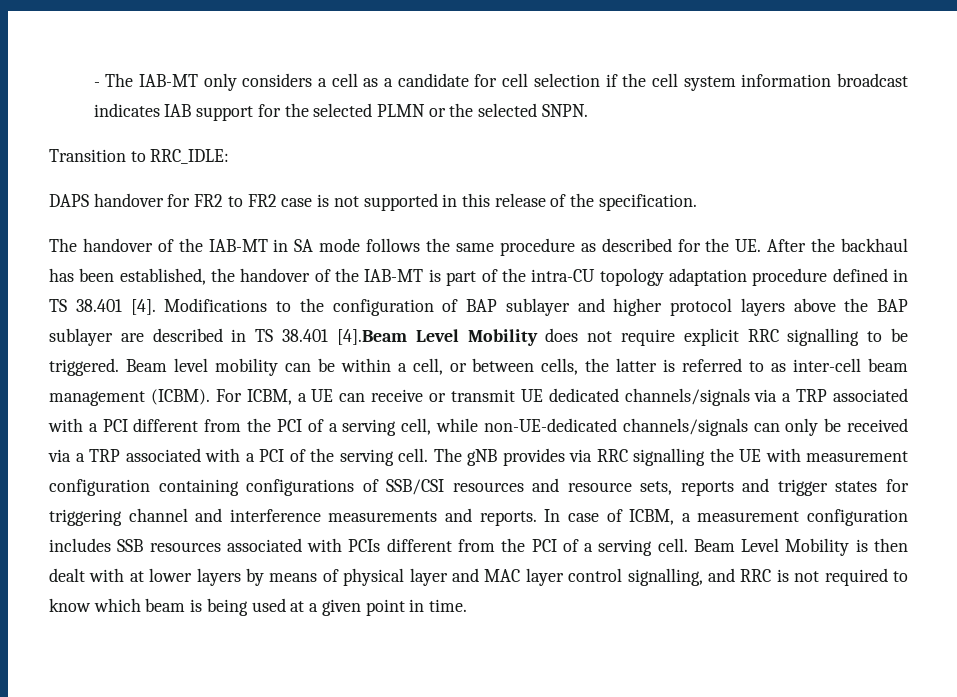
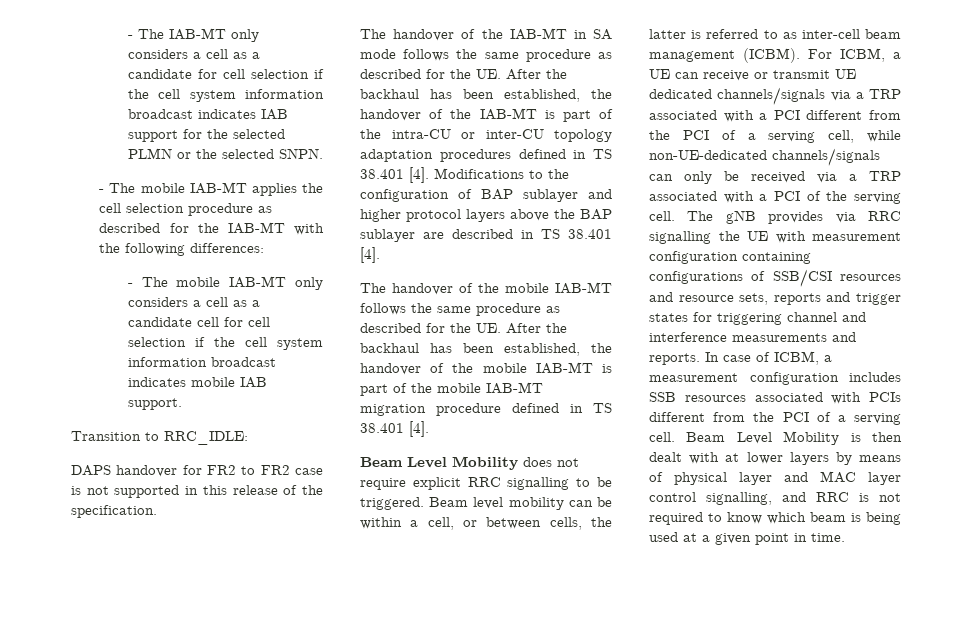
(588, 110) none -> [99,182,323,196] [99,203,273,216] [99,222,324,235] [99,243,265,256] [127,276,323,290] [127,297,260,307] [127,317,270,327] [127,337,323,350] [127,357,276,367] [127,377,267,388] [127,398,182,410] // - The mobile IAB-MT applies the cell selection procedure as described for the IAB-MT with the following differences: // - The mobile IAB-MT only considers a cell as a candidate cell for cell selection if the cell system information broadcast indicates mobile IAB support.
(596, 275) none -> [461,129,544,139] or inter-CU
[752,268,828,286] procedure -> [439,149,511,162] procedures
[336,329,407,345] [4].Beam -> [360,247,380,263] [360,282,612,295] [360,303,560,316] [360,323,567,334] [360,343,612,356] [360,362,612,375] [360,382,543,396] [360,403,612,416] [360,421,429,437] [360,457,403,467] [4]. // The handover of the mobile IAB-MT follows the same procedure as described for the UE. After the backhaul has been established, the handover of the mobile IAB-MT is part of the mobile IAB-MT migration procedure defined in TS 38.401 [4]. // Beam

